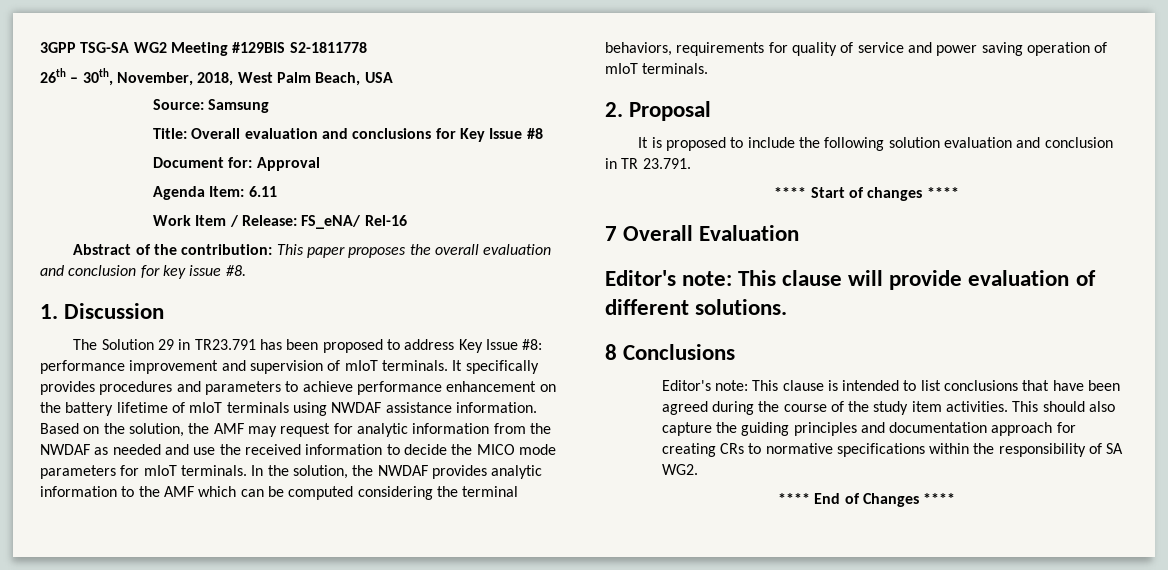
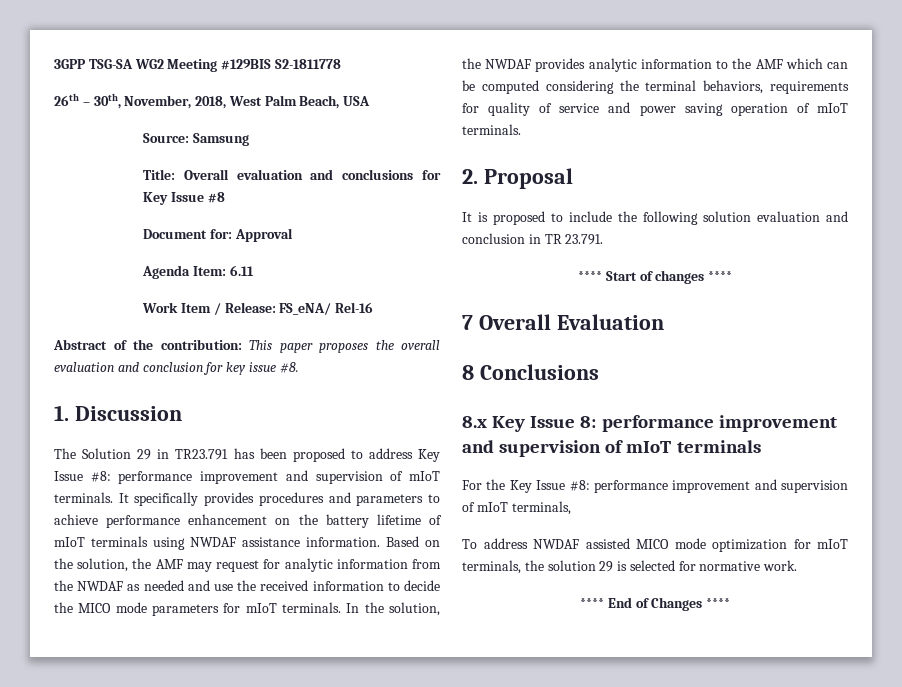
[605,270,1096,290] [605,299,788,315] [605,344,736,360] [661,380,1121,391] [661,401,1116,415] [661,422,1076,436] [661,443,1124,457] [661,464,698,475] Editor's note: This clause will provide evaluation of different solutions. // 8 Conclusions // Editor's note: This clause is intended to list conclusions that have been agreed during the course of the study item activities. This should also capture the guiding principles and documentation approach for creating CRs to normative specifications within the responsibility of SA WG2. -> [462,364,599,380] [462,415,837,432] [462,440,761,457] [462,479,848,493] [462,501,571,515] [462,538,848,552] [462,560,798,574] 8 Conclusions // 8.x Key Issue 8: performance improvement and supervision of mIoT terminals // For the Key Issue #8: performance improvement and supervision of mIoT terminals, // To address NWDAF assisted MICO mode optimization for mIoT terminals, the solution 29 is selected for normative work.

